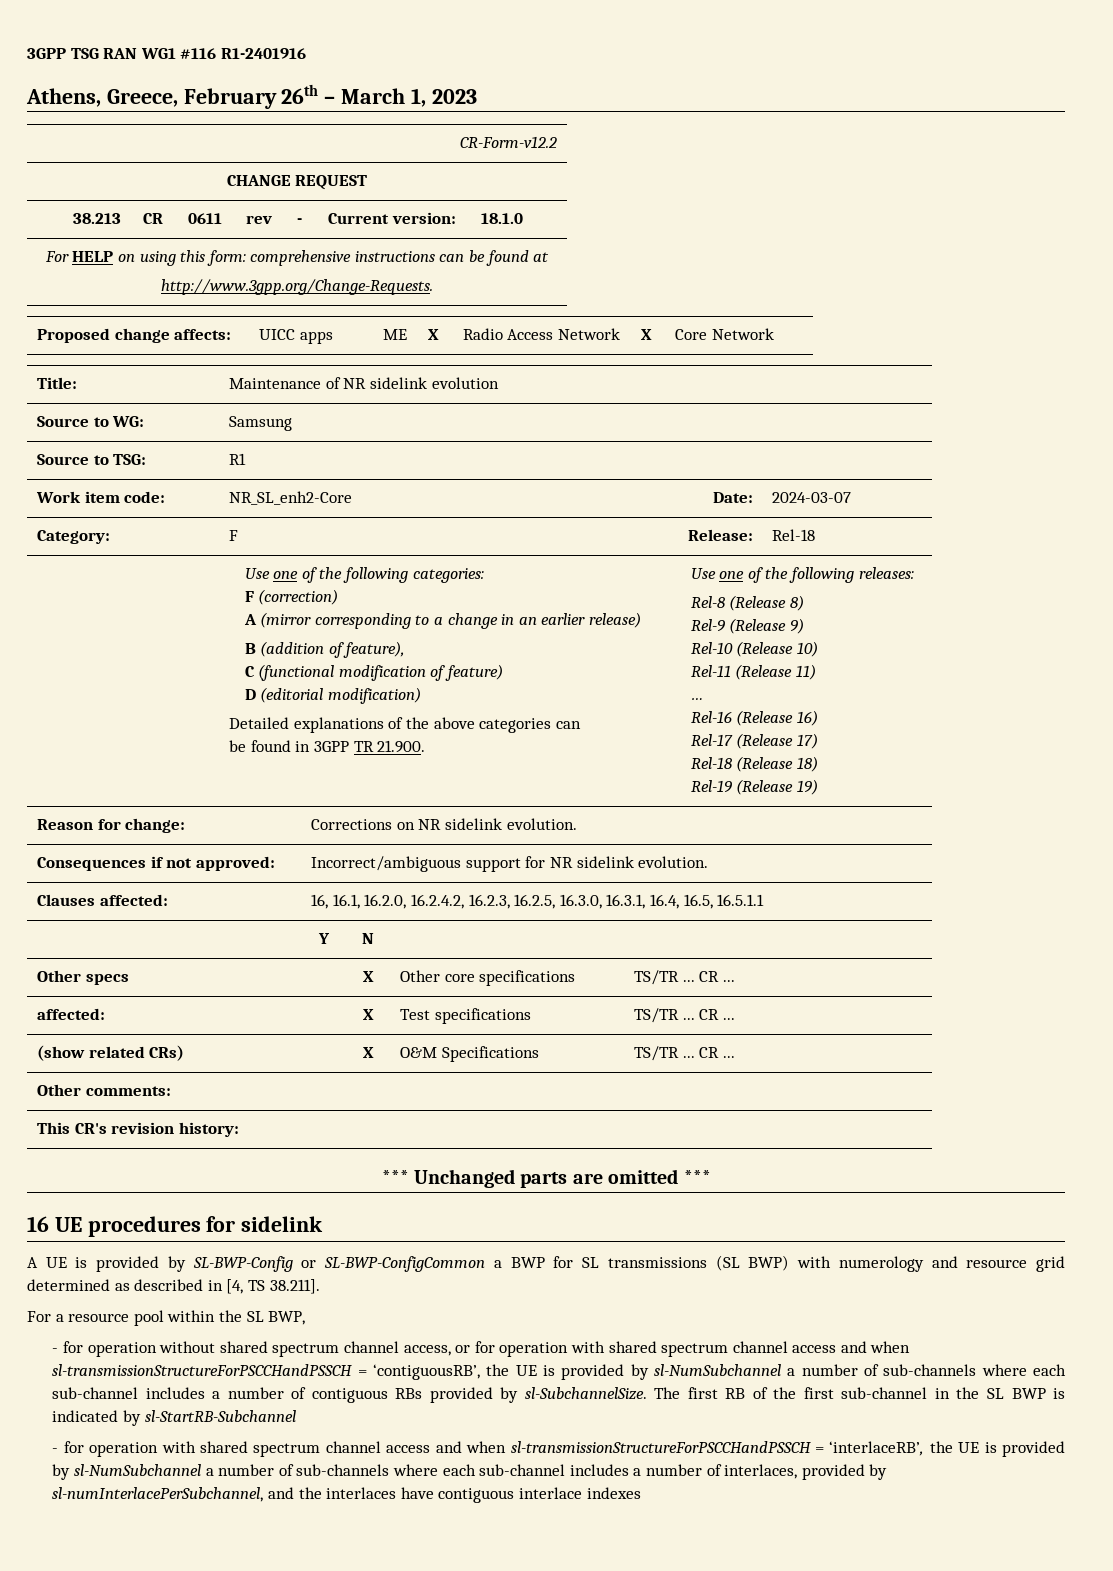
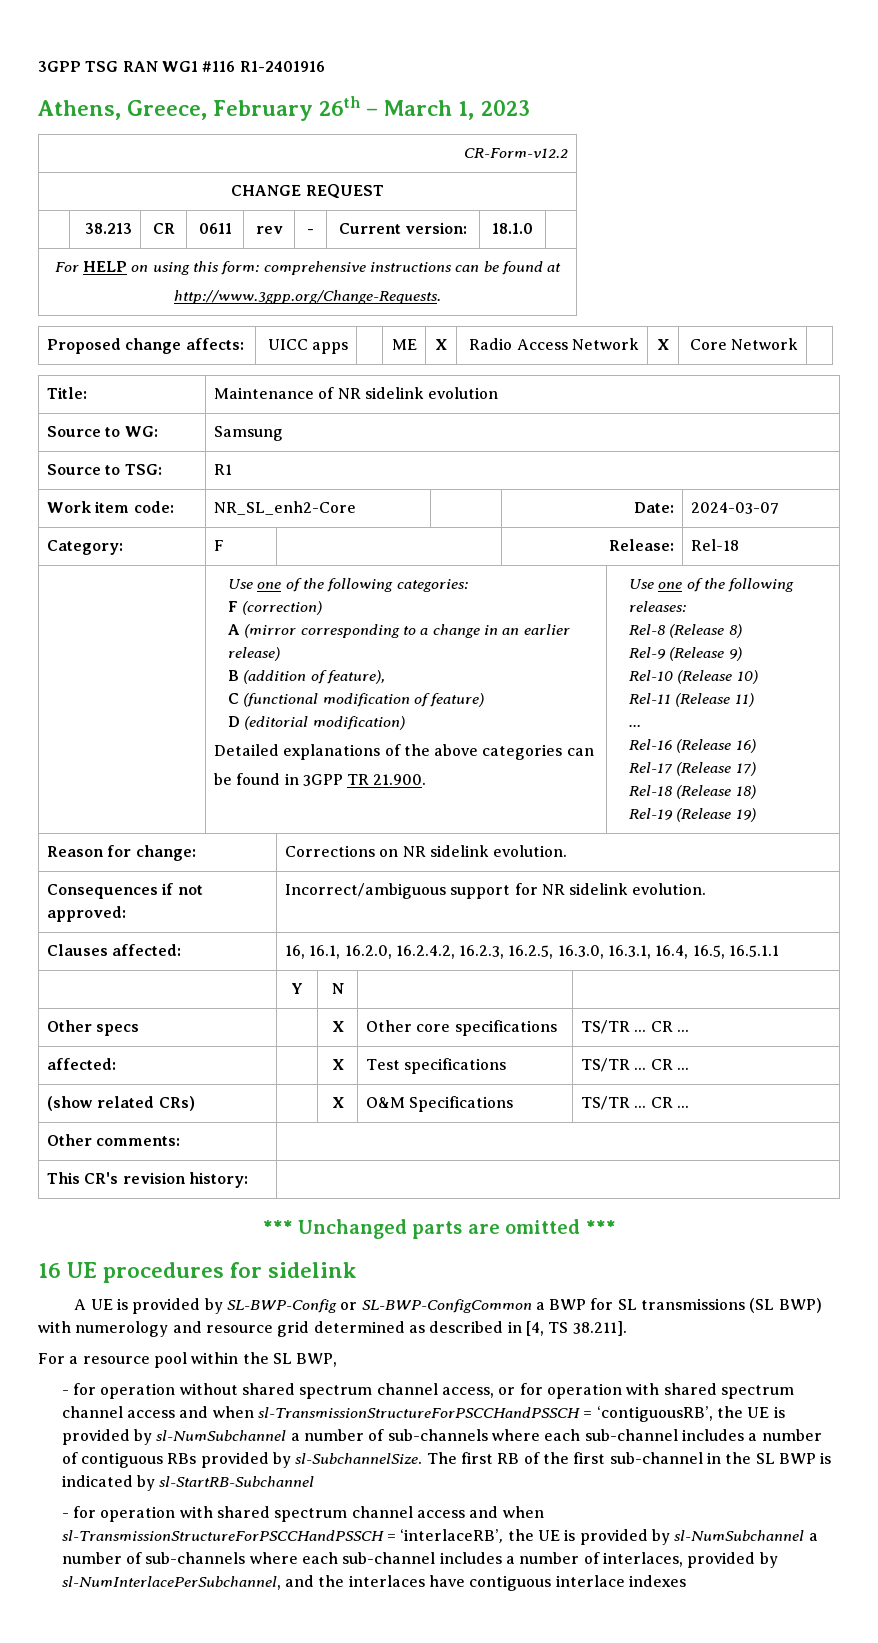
[52,1364,353,1376] sl-transmissionStructureForPSCCHandPSSCH -> [258,1407,581,1418] sl-TransmissionStructureForPSCCHandPSSCH
[510,1441,811,1453] sl-transmissionStructureForPSCCHandPSSCH -> [61,1530,384,1541] sl-TransmissionStructureForPSCCHandPSSCH
[52,1487,264,1502] sl-numInterlacePerSubchannel, -> [61,1576,281,1590] sl-NumInterlacePerSubchannel,

